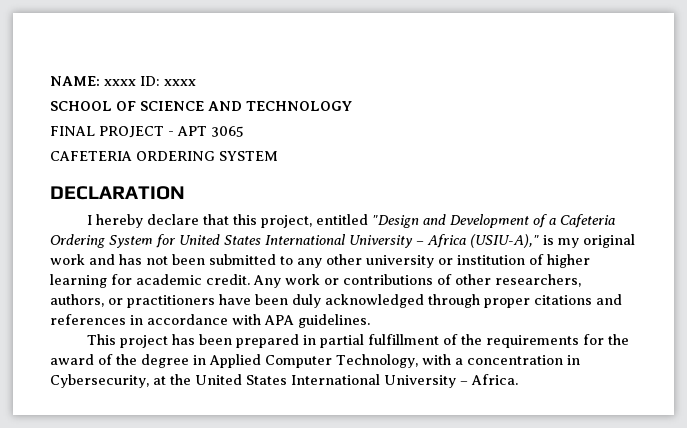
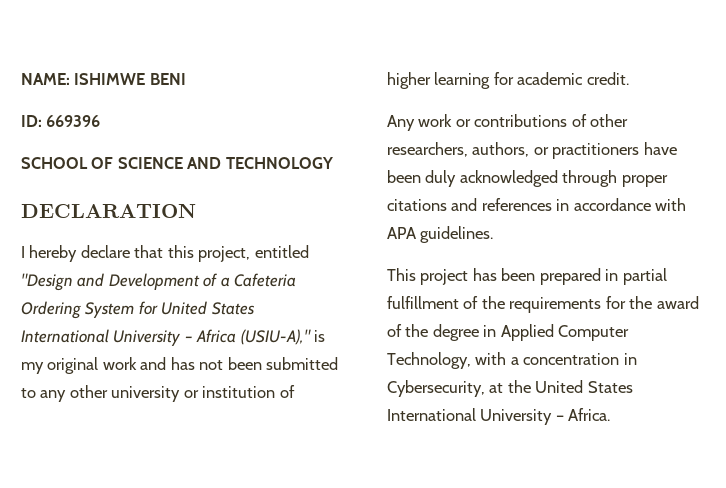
[104,76,196,86] xxxx ID: xxxx -> [74,73,186,85] [21,115,101,127] ISHIMWE BENI // ID: 669396
[50,126,244,138] [50,151,278,161] // FINAL PROJECT - APT 3065 // CAFETERIA ORDERING SYSTEM -> (333, 163) none
(250, 279) none -> (629, 78) //

